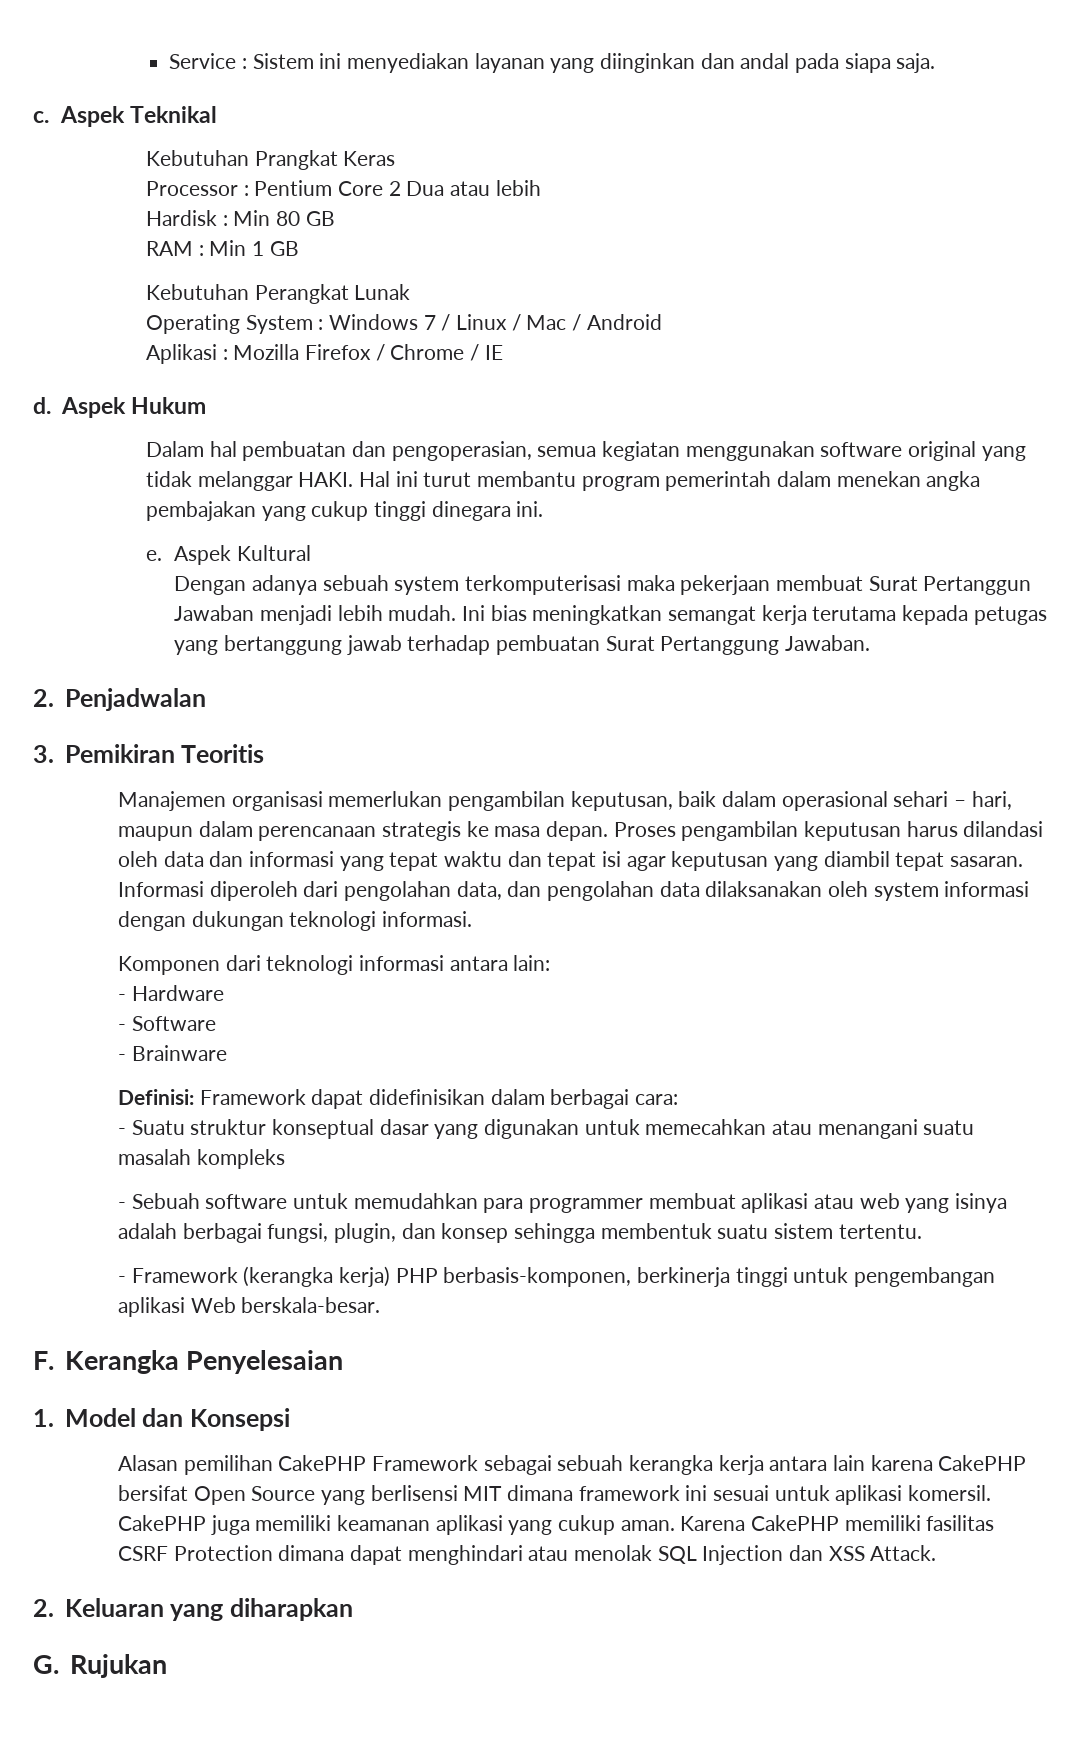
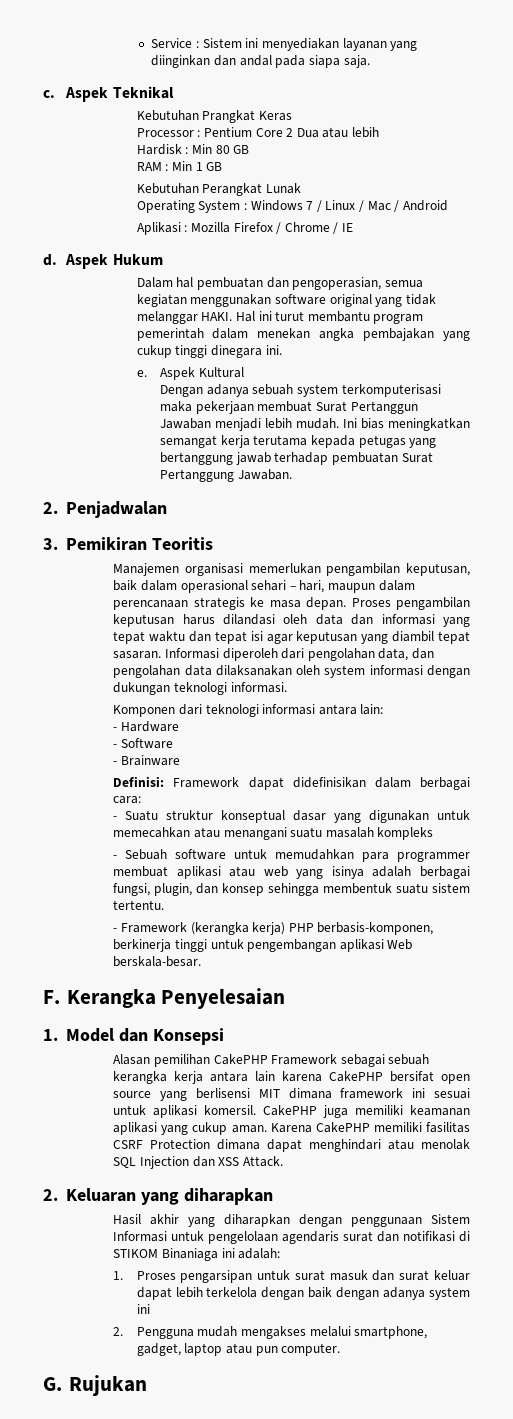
[193,1486,316,1505] Open Source -> [440,1074,470,1084] [113,1091,152,1098] open source
(353, 1609) none -> [113,1214,470,1227] [113,1231,471,1244] [113,1248,281,1261] [113,1270,470,1283] [136,1287,471,1300] [136,1304,150,1314] [113,1326,428,1339] [136,1343,341,1356] // Hasil akhir yang diharapkan dengan penggunaan Sistem Informasi untuk pengelolaan agendaris surat dan notifikasi di STIKOM Binaniaga ini adalah: // 1. Proses pengarsipan untuk surat masuk dan surat keluar dapat lebih terkelola dengan baik dengan adanya system ini // 2. Pengguna mudah mengakses melalui smartphone, gadget, laptop atau pun computer.

